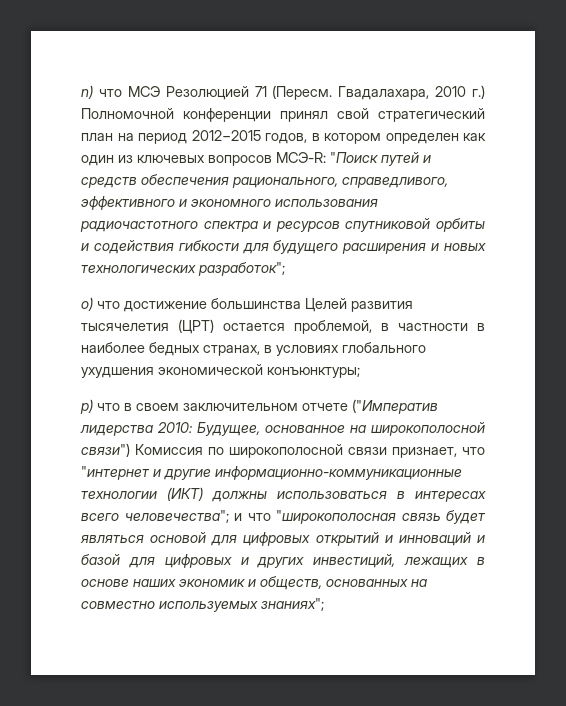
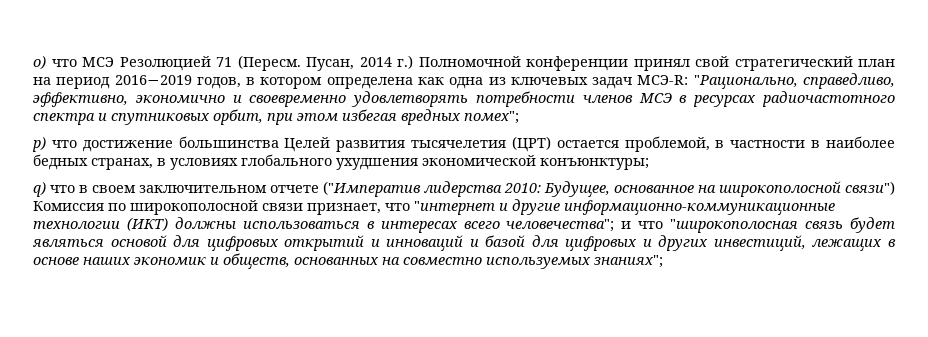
[81,85,93,99] n) -> [33,56,46,69] o)
[338,86,467,100] Гвадалахара, 2010 -> [306,57,392,71] Пусан, 2014
[191,130,261,141] 2012−2015 -> [114,75,192,85] 2016−2019
[385,133,486,144] [81,152,431,166] [81,174,448,188] [81,196,378,210] [80,218,485,232] [81,240,486,254] [81,262,285,276] [81,297,93,311] определен как один из ключевых вопросов МСЭ-R: "Поиск путей и средств обеспечения рационального, справедливого, эффективного и экономного использования радиочастотного спектра и ресурсов спутниковой орбиты и содействия гибкости для будущего расширения и новых технологических разработок"; // o) -> [326,73,896,89] [33,91,895,107] [33,109,519,125] [32,137,46,152] определена как одна из ключевых задач МСЭ-R: "Рационально, справедливо, эффективно, экономично и своевременно удовлетворять потребности членов МСЭ в ресурсах радиочастотного спектра и спутниковых орбит, при этом избегая вредных помех"; // p)
[80,399,93,414] p) -> [33,182,46,197] q)

